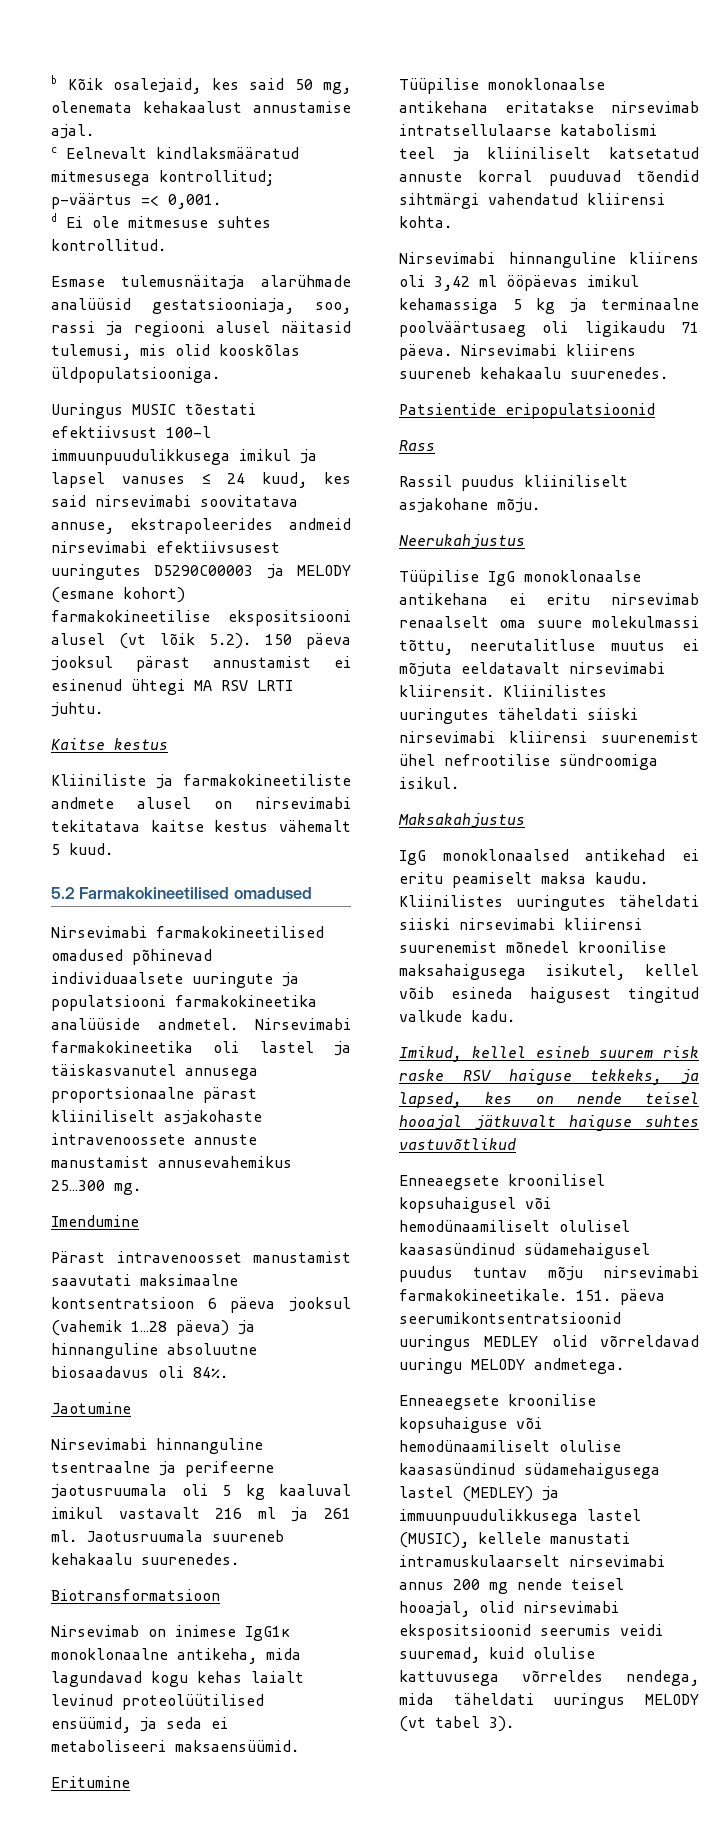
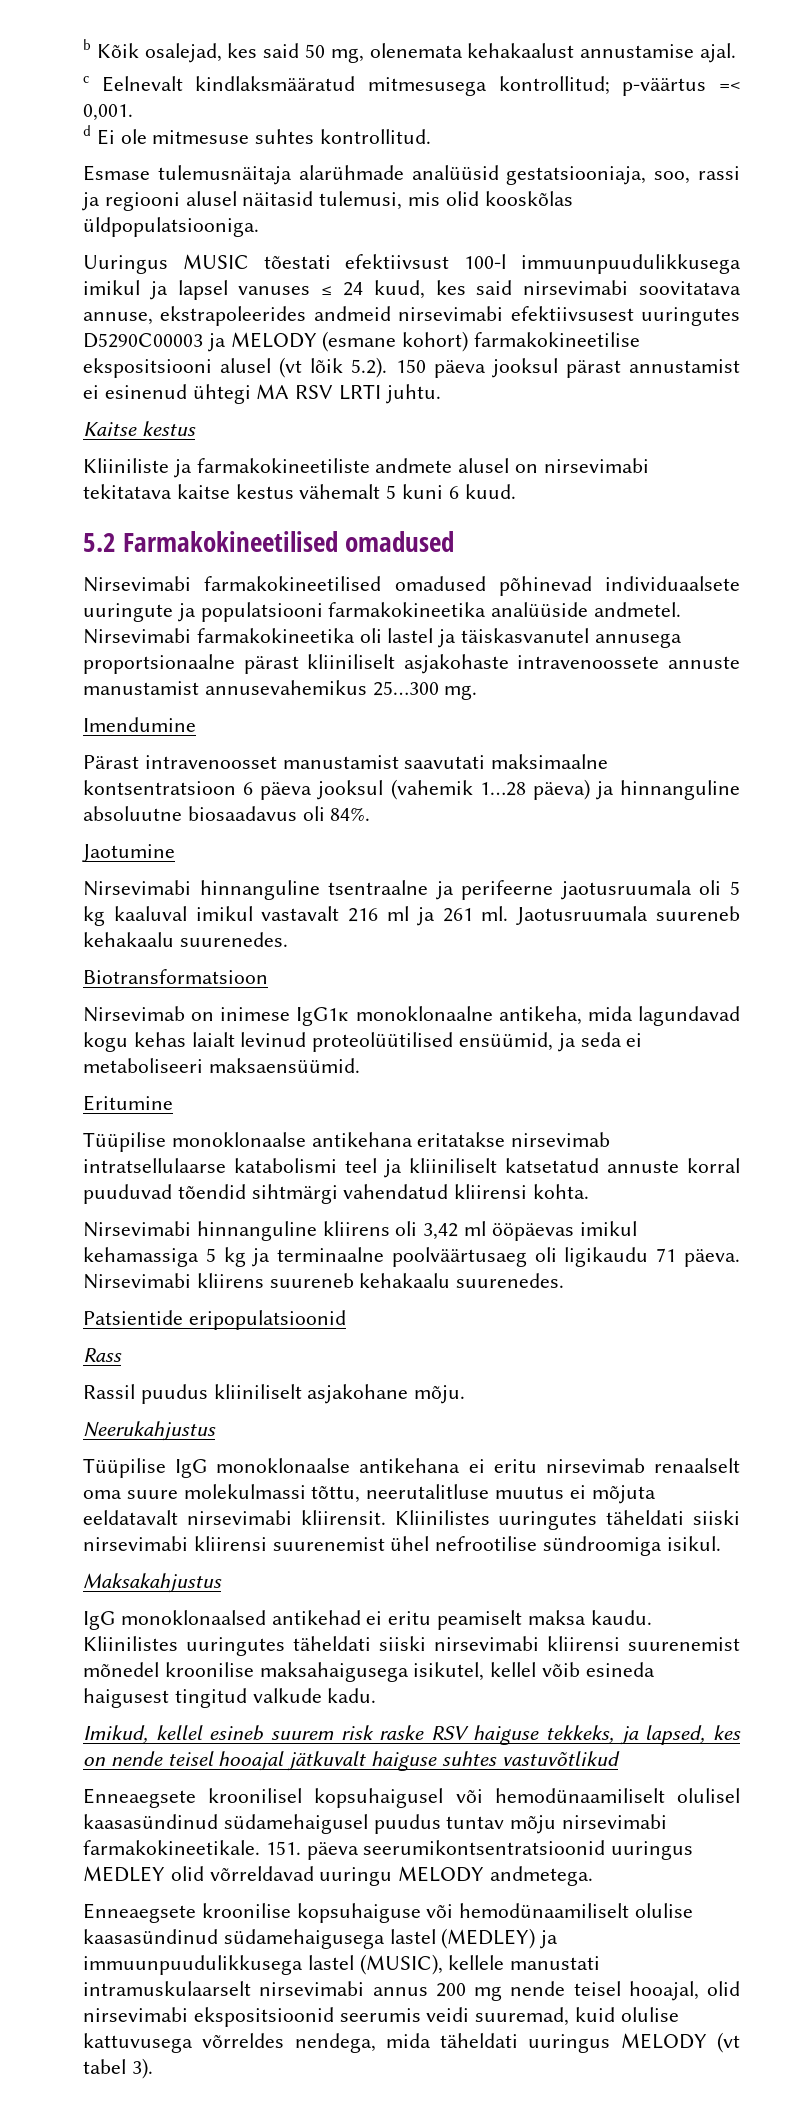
[113,78,201,94] osalejaid, -> [144,43,222,63] osalejad,
(60, 849) none -> [402,484,459,499] kuni 6

